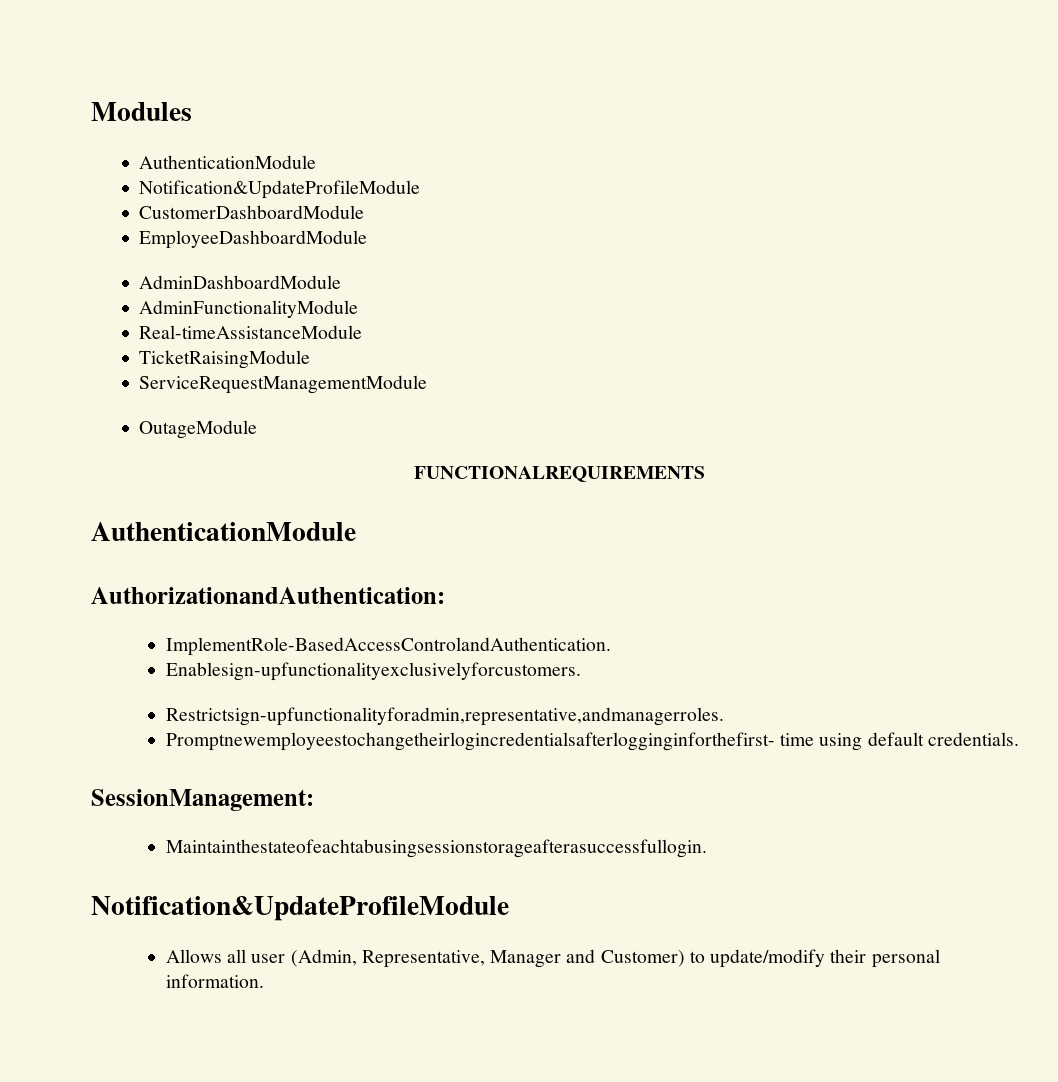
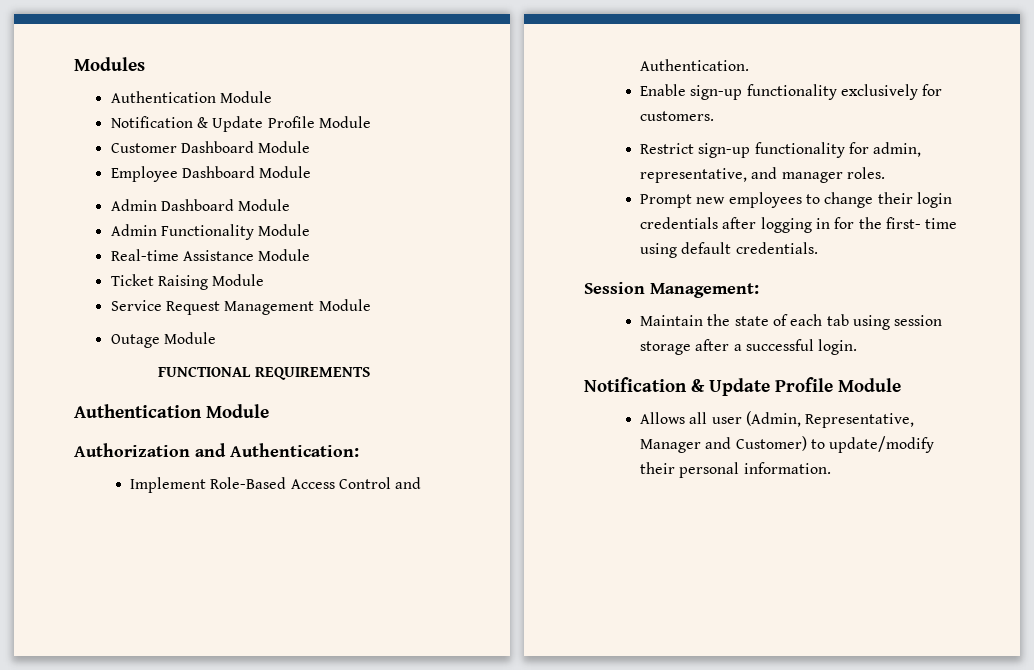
[139,155,317,169] [139,180,421,199] [139,205,365,219] [139,230,368,249] [139,275,342,289] [139,300,359,318] [139,325,363,339] [139,350,311,369] [139,375,428,394] [139,420,258,439] [413,466,705,482] [91,522,356,541] [91,587,445,604] [165,637,611,656] [165,662,581,681] [165,707,724,726] [165,732,1019,751] [91,789,314,811] [165,839,707,858] [91,896,509,921] AuthenticationModule // Notification&UpdateProfileModule // CustomerDashboardModule // EmployeeDashboardModule // AdminDashboardModule // AdminFunctionalityModule // Real-timeAssistanceModule // TicketRaisingModule // ServiceRequestManagementModule // OutageModule // FUNCTIONALREQUIREMENTS // AuthenticationModule // AuthorizationandAuthentication: // ImplementRole-BasedAccessControlandAuthentication. // Enablesign-upfunctionalityexclusivelyforcustomers. // Restrictsign-upfunctionalityforadmin,representative,andmanagerroles. // Promptnewemployeestochangetheirlogincredentialsafterlogginginforthefirst- time using default credentials. // SessionManagement: // Maintainthestateofeachtabusingsessionstorageafterasuccessfullogin. // Notification&UpdateProfileModule -> [110,91,273,103] [110,116,372,132] [110,141,311,153] [110,166,312,182] [110,199,291,211] [110,224,311,240] [110,249,311,261] [110,274,265,290] [110,299,371,315] [110,332,217,348] [158,366,370,380] [74,404,269,418] [74,443,359,457] [130,477,422,493] [640,59,750,71] [640,84,943,100] [640,111,715,121] [640,142,922,158] [640,167,886,183] [640,192,953,208] [640,217,958,233] [640,242,818,258] [584,282,759,298] [640,314,943,330] [640,339,858,355] [584,377,901,396] Authentication Module // Notification & Update Profile Module // Customer Dashboard Module // Employee Dashboard Module // Admin Dashboard Module // Admin Functionality Module // Real-time Assistance Module // Ticket Raising Module // Service Request Management Module // Outage Module // FUNCTIONAL REQUIREMENTS // Authentication Module // Authorization and Authentication: // Implement Role-Based Access Control and Authentication. // Enable sign-up functionality exclusively for customers. // Restrict sign-up functionality for admin, representative, and manager roles. // Prompt new employees to change their login credentials after logging in for the first- time using default credentials. // Session Management: // Maintain the state of each tab using session storage after a successful login. // Notification & Update Profile Module

